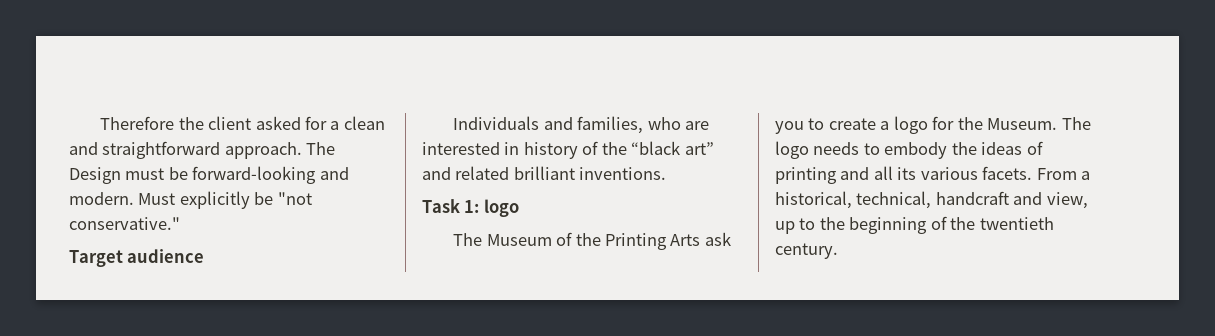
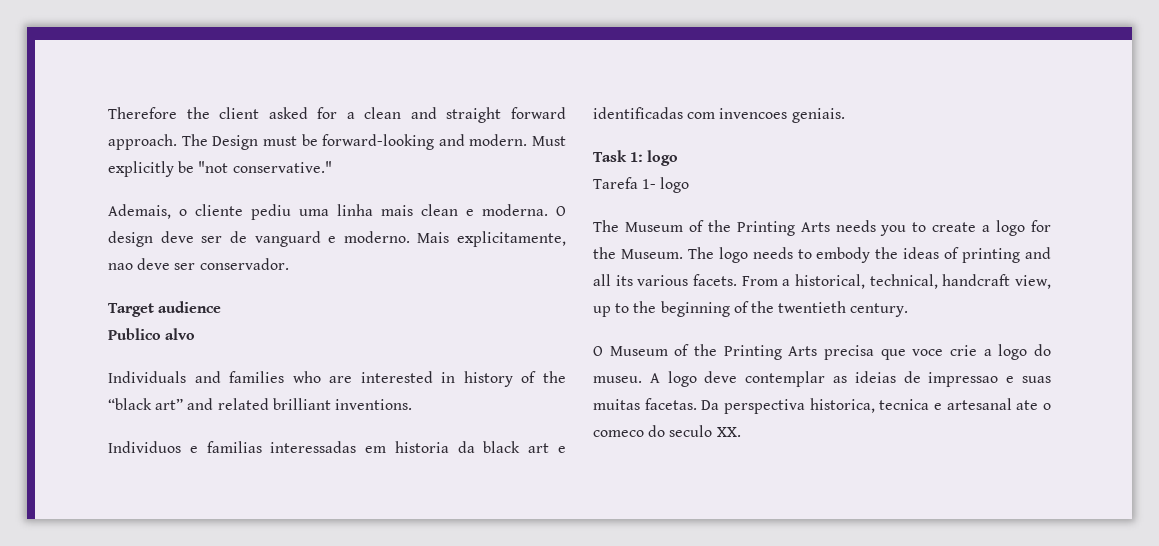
[102,141,221,159] straightforward -> [446,107,566,123] straight forward
(180, 223) none -> [108,204,566,220] [108,231,566,247] [108,258,289,270] // Ademais, o cliente pediu uma linha mais clean e moderna. O design deve ser de vanguard e moderno. Mais explicitamente, nao deve ser conservador.
(205, 256) none -> [108,328,196,340] // Publico alvo
[577,116,644,134] families, -> [229,371,285,383] families
(667, 173) none -> [108,441,566,453] [593,107,845,123] // Individuos e familias interessadas em historia da black art e identificadas com invencoes geniais.
(519, 208) none -> [593,177,690,193] // Tarefa 1- logo
[704,232,731,246] ask -> [835,220,876,232] needs
[1013,192,1043,205] and -> (1011, 280) none
(838, 251) none -> [593,344,1051,360] [593,371,1051,387] [593,398,1051,414] [593,425,741,437] // O Museum of the Printing Arts precisa que voce crie a logo do museu. A logo deve contemplar as ideias de impressao e suas muitas facetas. Da perspectiva historica, tecnica e artesanal ate o comeco do seculo XX.

